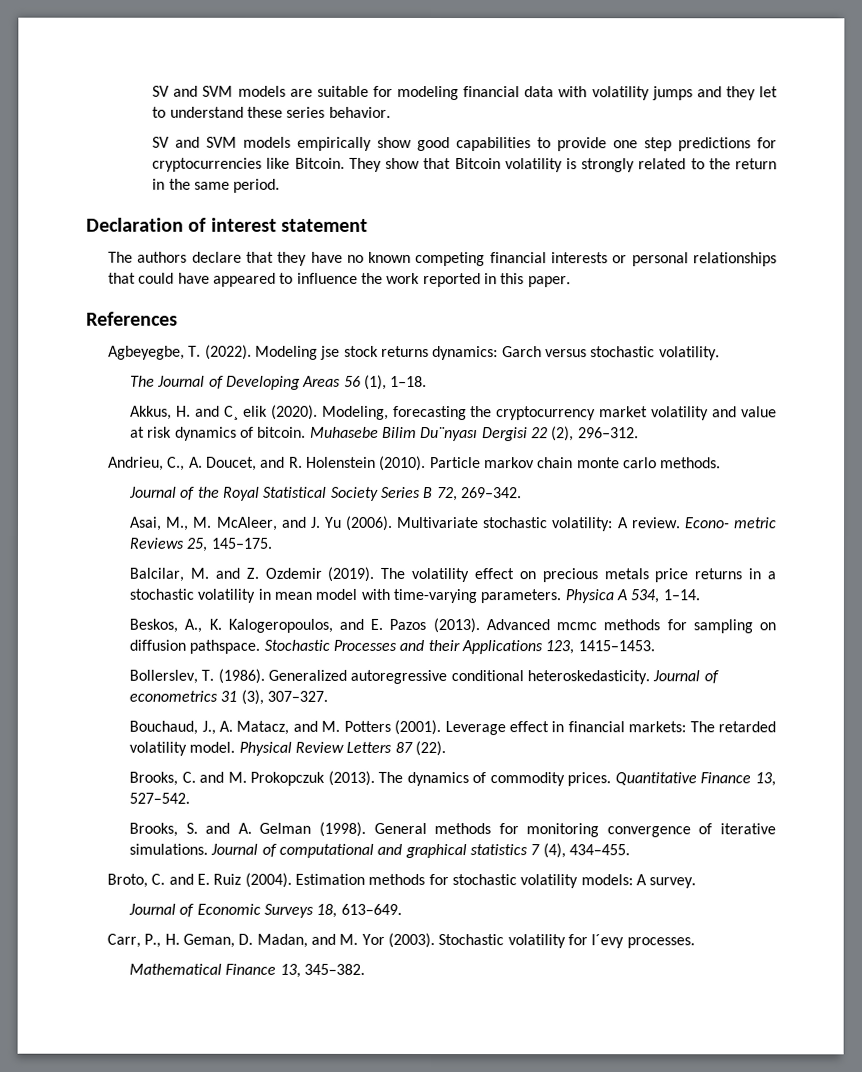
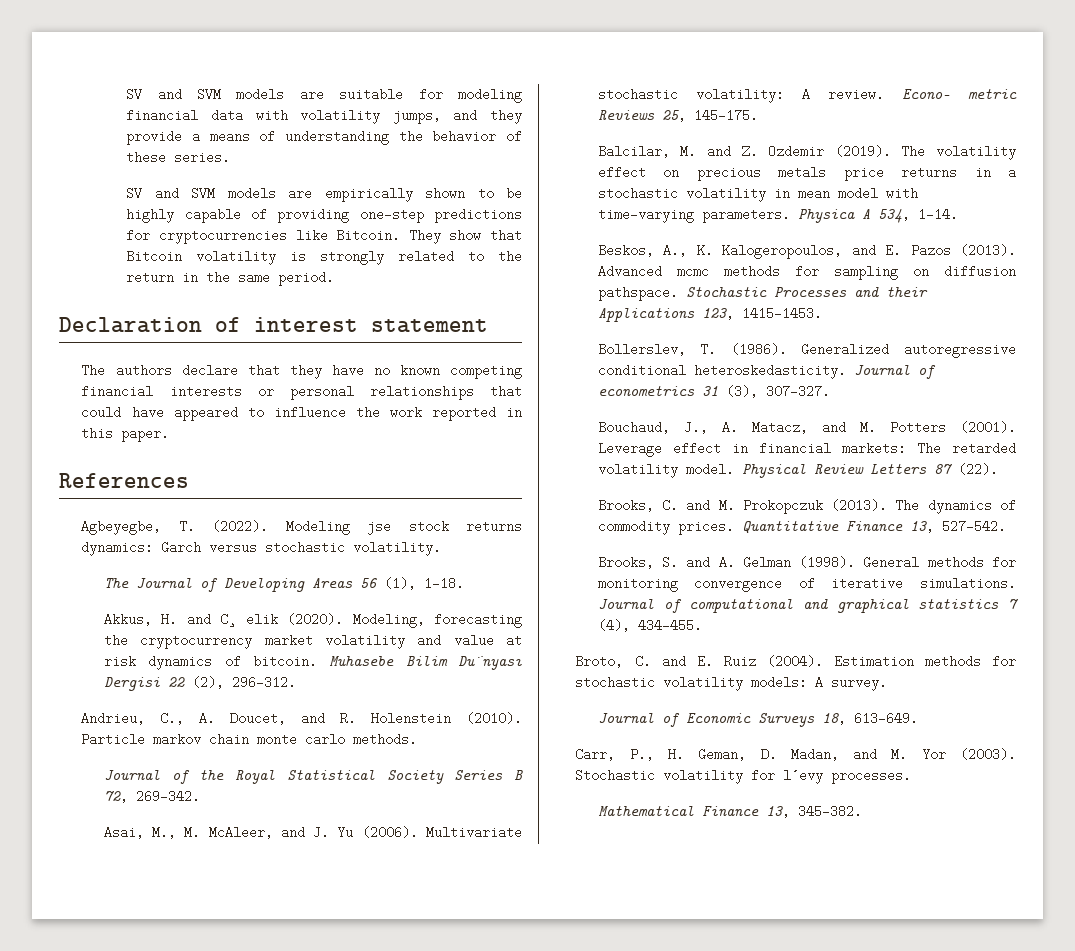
[651,86,693,101] jumps -> [392,109,441,124] jumps,
[759,86,779,98] [152,106,391,118] [152,136,673,152] let to understand these series behavior. // SV and SVM models empirically show good capabilities to provide one step -> [126,130,522,145] [126,151,231,164] [126,187,522,202] [126,208,424,223] provide a means of understanding the behavior of these series. // SV and SVM models are empirically shown to be highly capable of providing one-step

